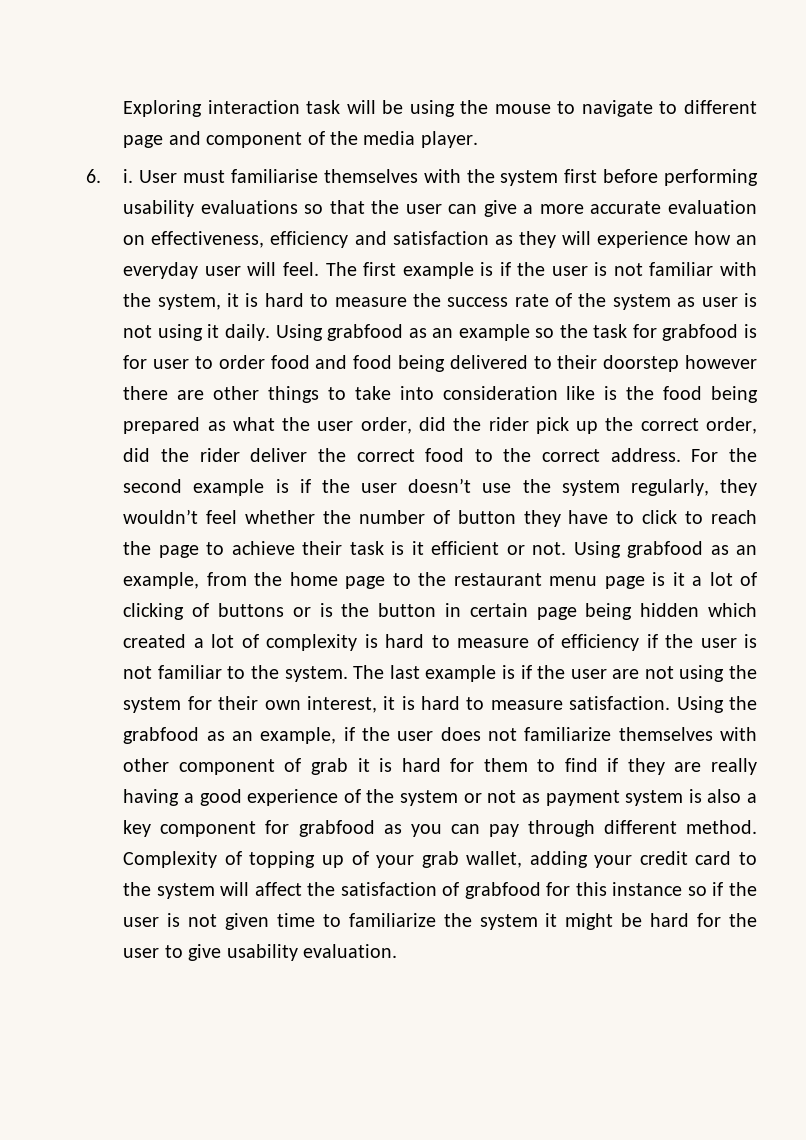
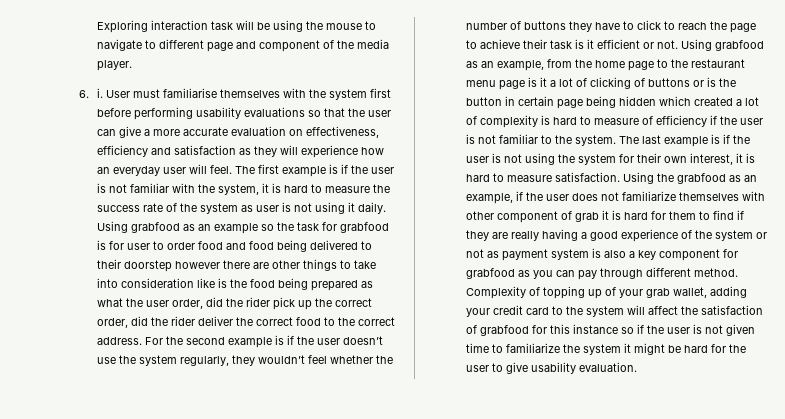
[457,510,516,524] button -> [524,21,567,30] buttons
[612,669,640,679] are -> [492,153,502,163] is

